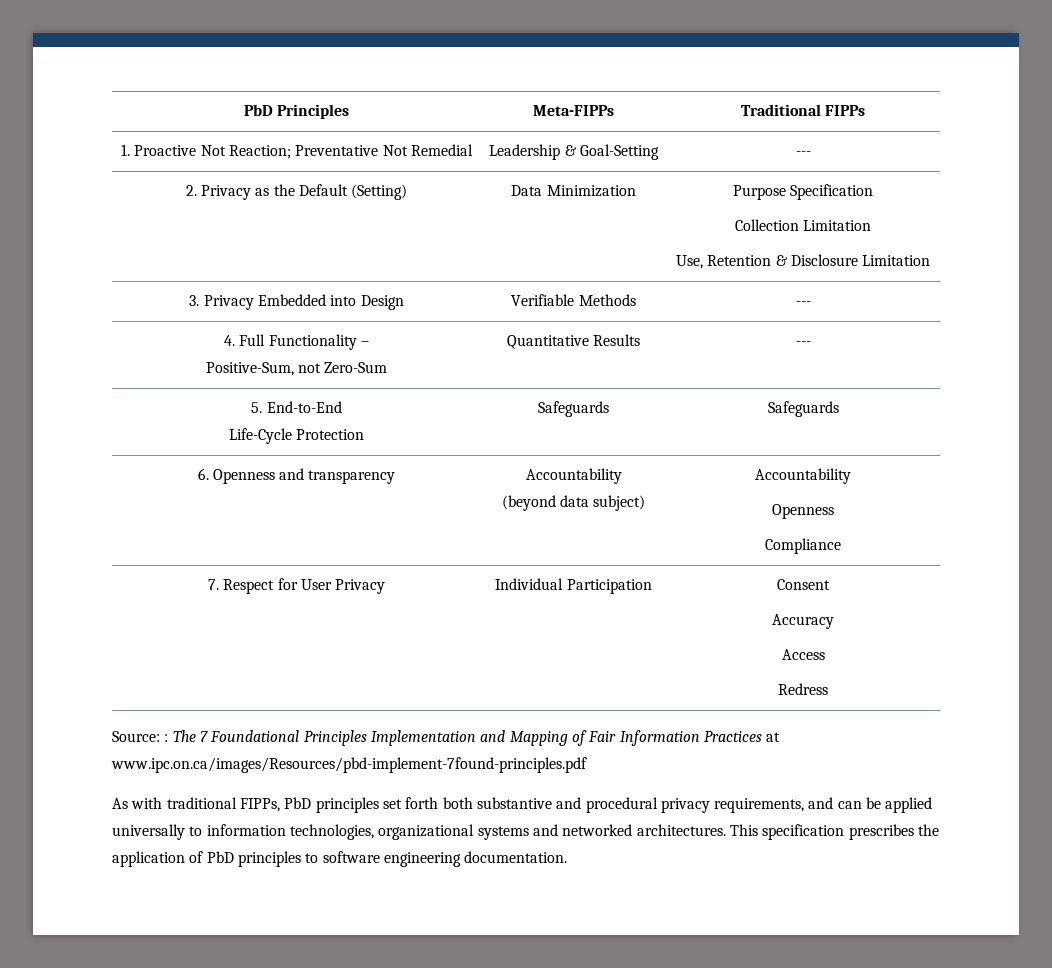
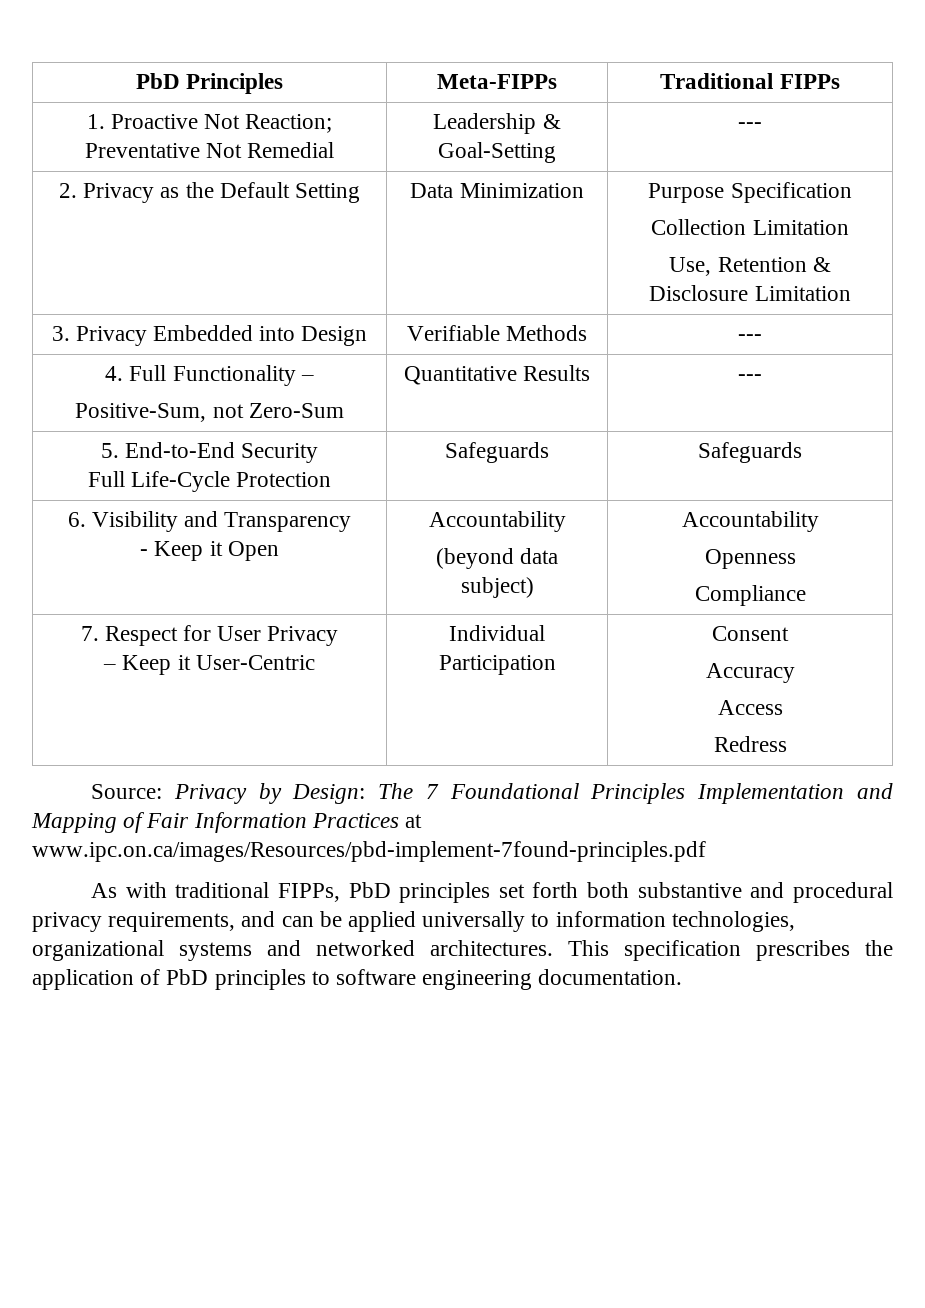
[351,184,408,200] (Setting) -> [295,183,361,203] Setting
(342, 407) // -> [241,443,319,463] [87,471,125,487] Security // Full
[212,468,396,484] Openness and transparency -> [91,511,352,532] [140,541,279,561] Visibility and Transparency // - Keep it Open
(386, 586) none -> [103,655,315,675] // – Keep it User-Centric
[164,734,169,742] : -> [173,783,366,804] Privacy by Design:

